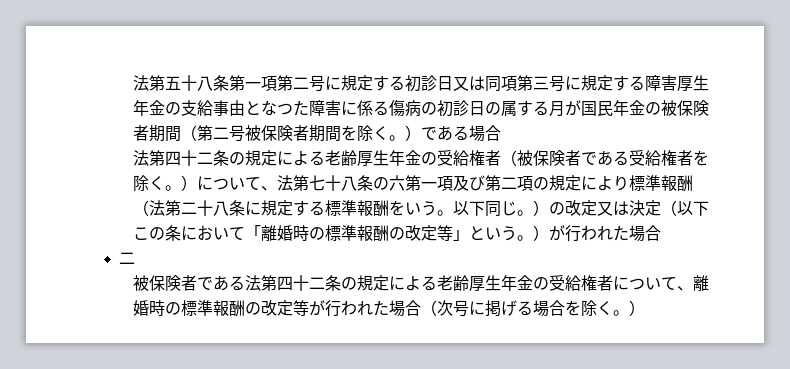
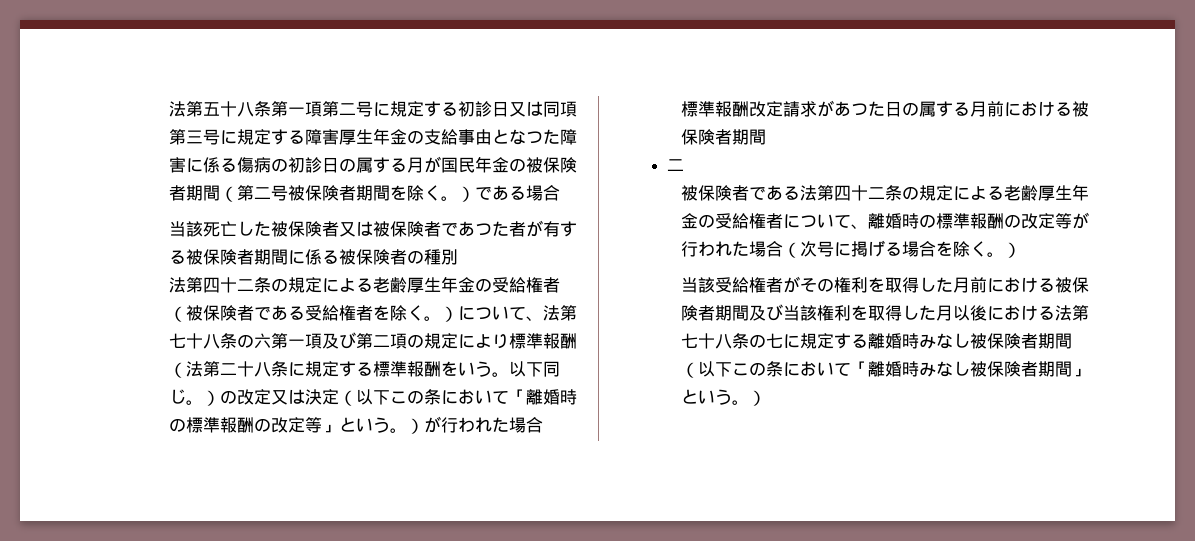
(501, 133) none -> [168,220,577,237] [168,249,458,265] // 当該死亡した被保険者又は被保険者であつた者が有する被保険者期間に係る被保険者の種別
(661, 233) none -> [680,100,1089,117] [680,129,766,145] // 標準報酬改定請求があつた日の属する月前における被保険者期間
(645, 308) none -> [680,276,1089,293] [680,304,1089,321] [680,333,1072,349] [680,361,1089,378] [680,389,766,406] // 当該受給権者がその権利を取得した月前における被保険者期間及び当該権利を取得した月以後における法第七十八条の七に規定する離婚時みなし被保険者期間（以下この条において「離婚時みなし被保険者期間」という。）

